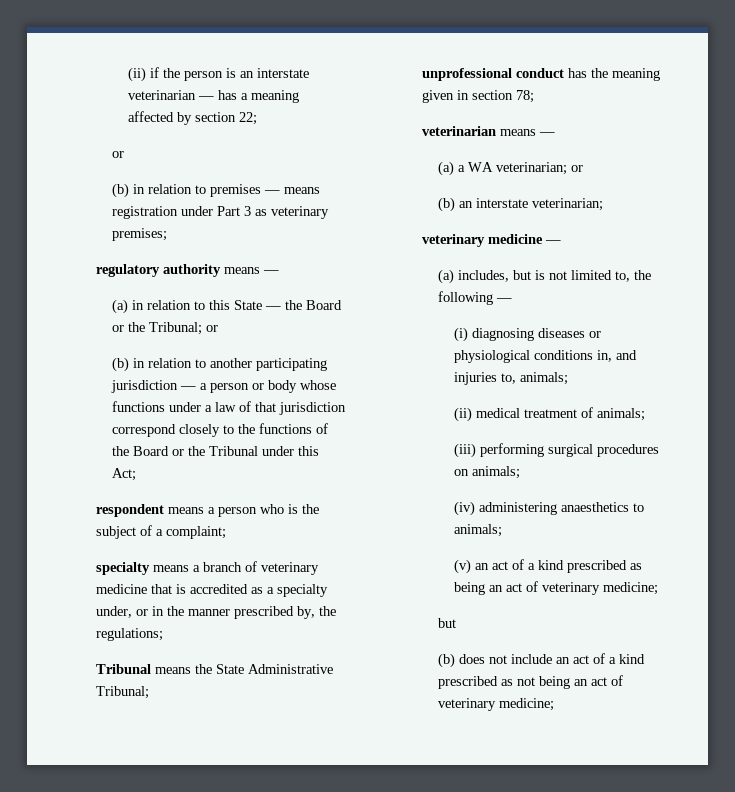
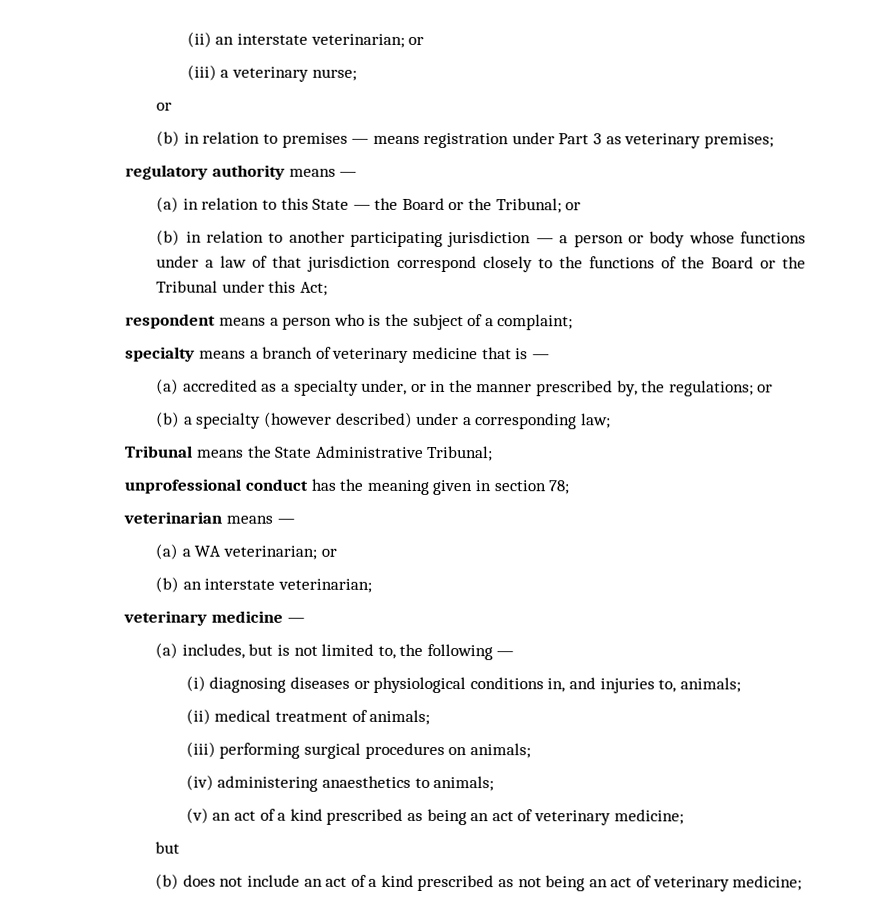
[128,67,310,82] [128,90,300,103] [128,111,258,125] (ii) if the person is an interstate veterinarian — has a meaning affected by section 22; -> [186,31,425,48] [186,64,357,82] (ii) an interstate veterinarian; or // (iii) a veterinary nurse;
(186, 589) none -> [531,354,550,360] [156,378,180,395] — // (a)
(163, 634) none -> [757,384,774,393] [156,411,611,430] or // (b) a specialty (however described) under a corresponding law;

